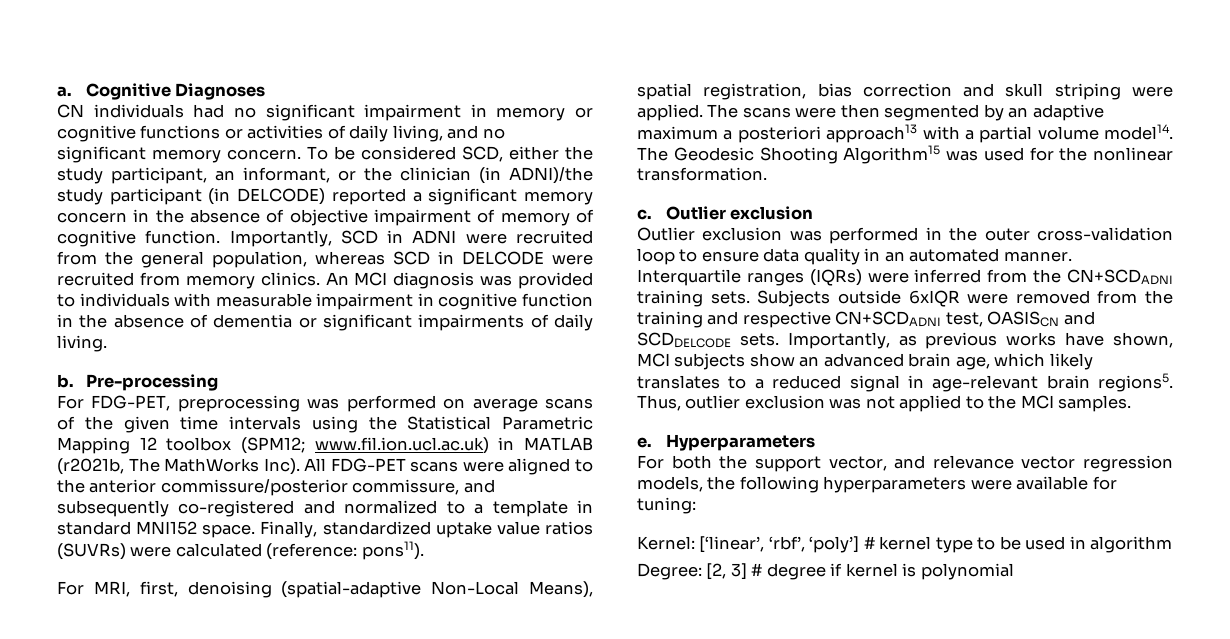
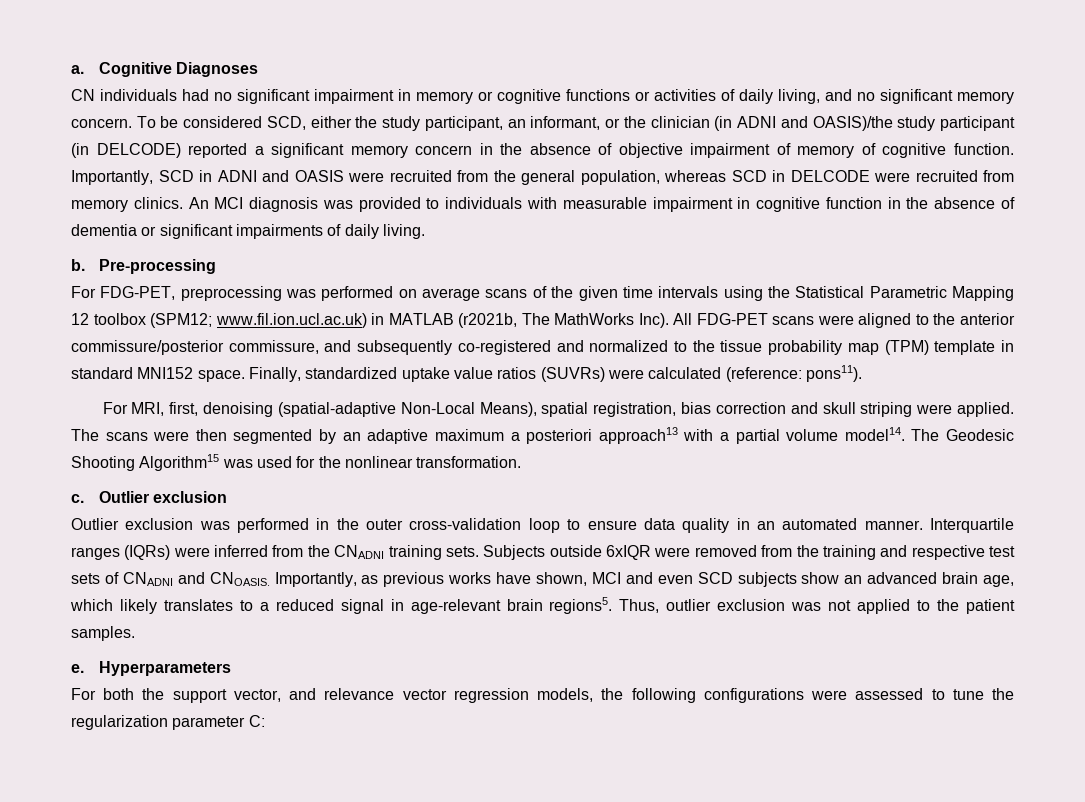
[509,167,593,184] ADNI)/the -> [737,116,893,131] ADNI and OASIS)/the
(457, 237) none -> [262,170,344,182] and OASIS
[474,504,484,514] a -> [692,340,929,355] the tissue probability map (TPM)
[1067,269,1173,285] CN+SCDADNI -> [334,545,385,559] CNADNI
[835,311,1095,327] [637,332,779,348] CN+SCDADNI test, OASISCN and SCDDELCODE sets. -> [988,546,1015,557] [71,572,270,586] test sets of CNADNI and CNOASIS.
(670, 360) none -> [625,572,733,584] and even SCD
[1020,395,1054,409] MCI -> [965,599,1015,614] patient
[823,476,1117,493] [637,497,696,514] [637,536,1173,553] [637,563,1014,580] hyperparameters were available for tuning: // Kernel: [‘linear’, ‘rbf’, ‘poly’] # kernel type to be used in algorithm // Degree: [2, 3] # degree if kernel is polynomial -> [703,688,1015,703] [71,715,265,730] configurations were assessed to tune the regularization parameter C:

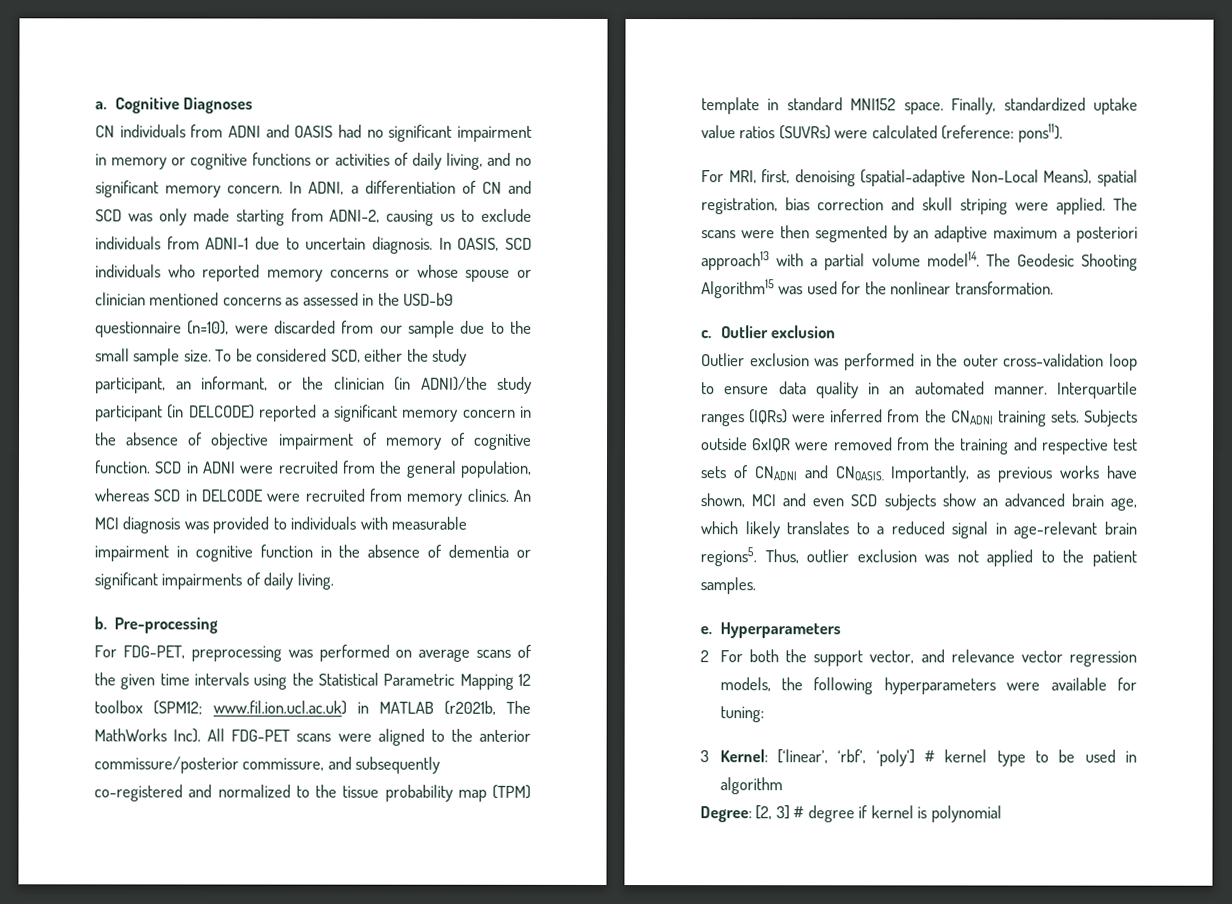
(177, 95) none -> [190,124,334,138] from ADNI and OASIS
(132, 123) none -> [289,180,532,195] [95,208,532,226] [95,236,532,254] [95,264,532,282] [95,292,455,306] [95,320,532,338] [95,348,212,366] In ADNI, a differentiation of CN and SCD was only made starting from ADNI-2, causing us to exclude individuals from ADNI-1 due to uncertain diagnosis. In OASIS, SCD individuals who reported memory concerns or whose spouse or clinician mentioned concerns as assessed in the USD-b9 questionnaire (n=10), were discarded from our sample due to the small sample size.
[737,116,893,131] ADNI and OASIS)/the -> [420,376,488,391] ADNI)/the
[71,170,153,185] Importantly, -> (150, 467) none
[262,170,344,182] and OASIS -> (236, 467) none
(231, 668) none -> [700,650,709,663] 2
[703,688,1015,703] [71,715,265,730] configurations were assessed to tune the regularization parameter C: -> [883,677,1137,695] [719,706,764,723] [700,749,1137,767] [719,777,783,795] [700,805,1002,823] hyperparameters were available for tuning: // 3 Kernel: [‘linear’, ‘rbf’, ‘poly’] # kernel type to be used in algorithm // Degree: [2, 3] # degree if kernel is polynomial

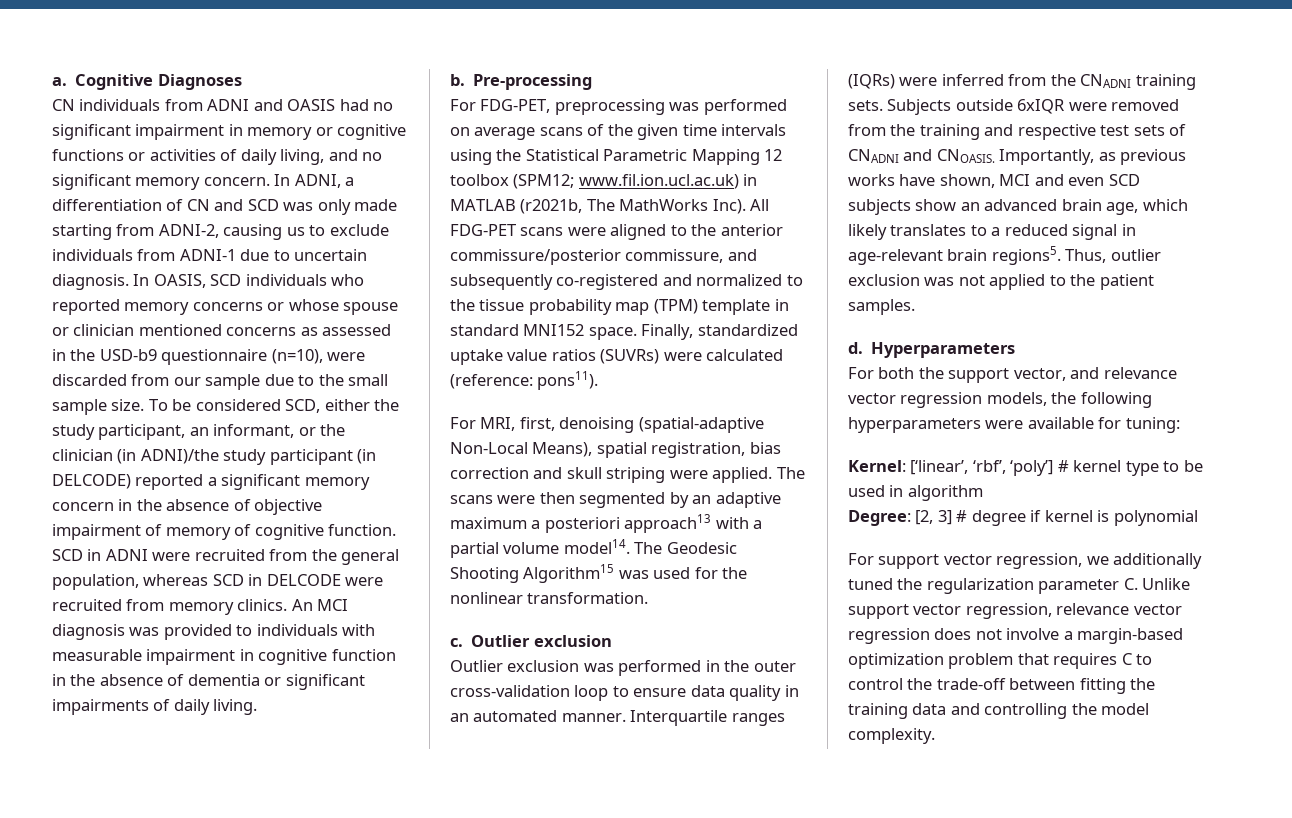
[700,626,712,635] e. -> [848,342,863,354] d.
[700,650,709,663] 2 -> (1016, 350) none
[700,750,709,763] 3 -> (1180, 425) none
(1002, 814) none -> [848,553,1203,569] [848,578,1191,594] [848,603,1182,619] [848,628,1184,644] [848,653,1153,669] [848,678,1156,694] [848,703,1150,719] [848,728,935,744] // For support vector regression, we additionally tuned the regularization parameter C. Unlike support vector regression, relevance vector regression does not involve a margin-based optimization problem that requires C to control the trade-off between fitting the training data and controlling the model complexity.

